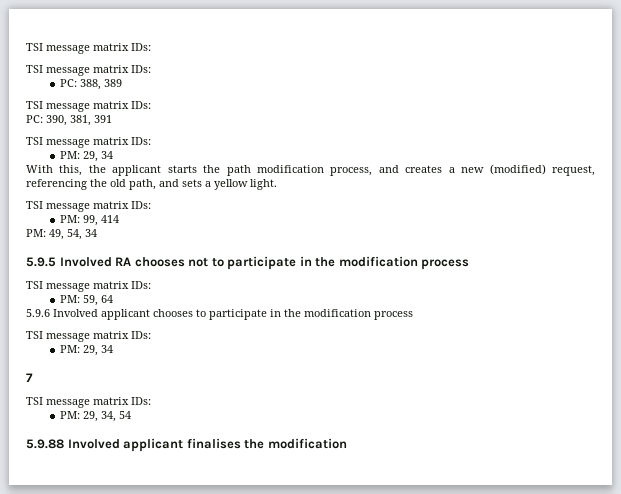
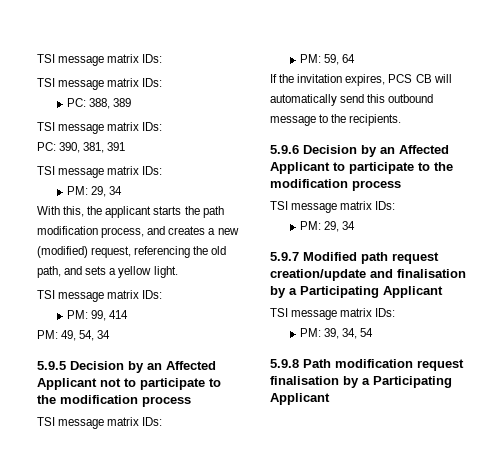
[59,257,185,267] Involved RA chooses -> [70,361,216,373] [37,378,97,390] Decision by an Affected Applicant
[299,256,312,266] in -> [209,378,221,387] to
[26,309,281,320] 5.9.6 Involved applicant chooses to participate in -> [270,74,452,86] [270,94,434,106] [270,114,402,126] [270,145,449,157] [270,162,430,174] If the invitation expires, PCS CB will automatically send this outbound message to the recipients. // 5.9.6 Decision by an Affected Applicant to participate to
[26,373,33,382] [26,397,151,408] [59,411,98,422] 7 // TSI message matrix IDs: // PM: 29, -> [270,252,439,264] [270,269,466,281] [270,286,443,298] [270,308,396,320] [300,328,340,339] 5.9.7 Modified path request creation/update and finalisation by a Participating Applicant // TSI message matrix IDs: // PM: 39,
[26,438,347,452] 5.9.88 Involved applicant finalises the modification -> [270,359,464,371] [270,376,452,388] [270,393,330,405] 5.9.8 Path modification request finalisation by a Participating Applicant

